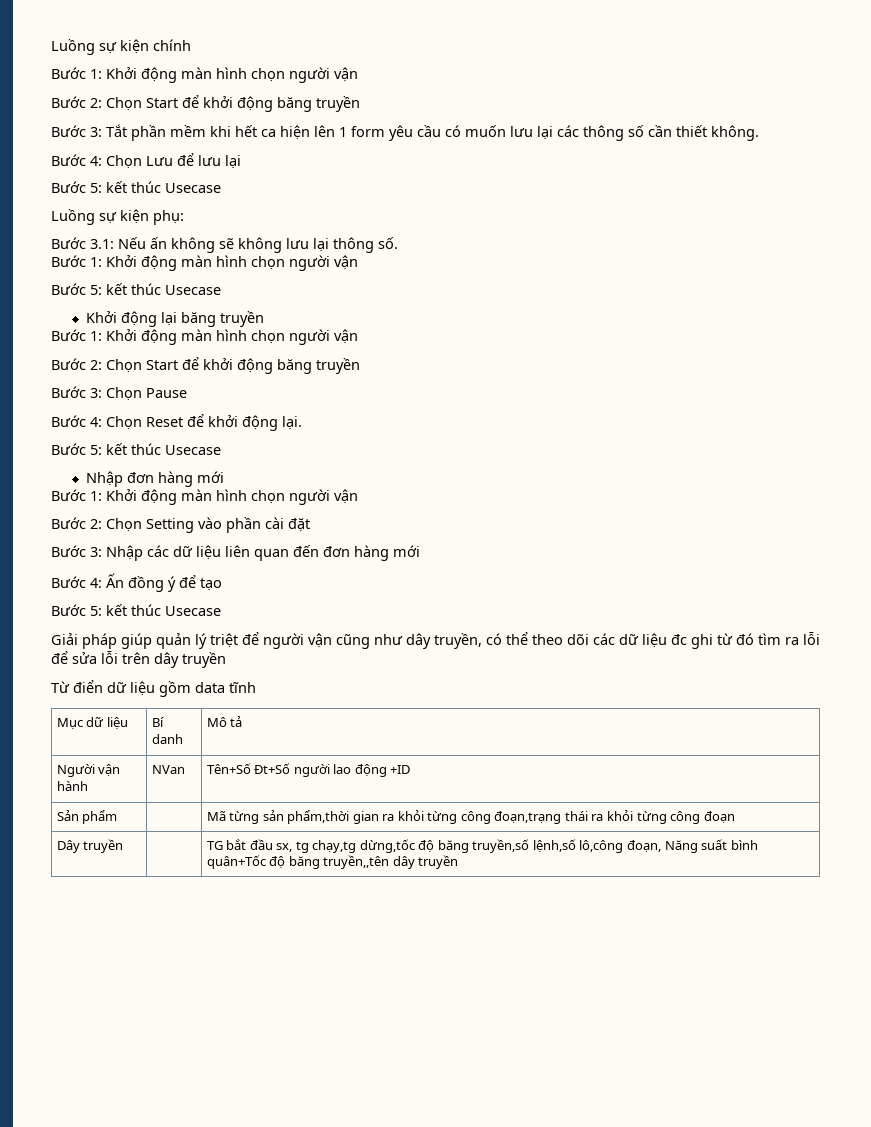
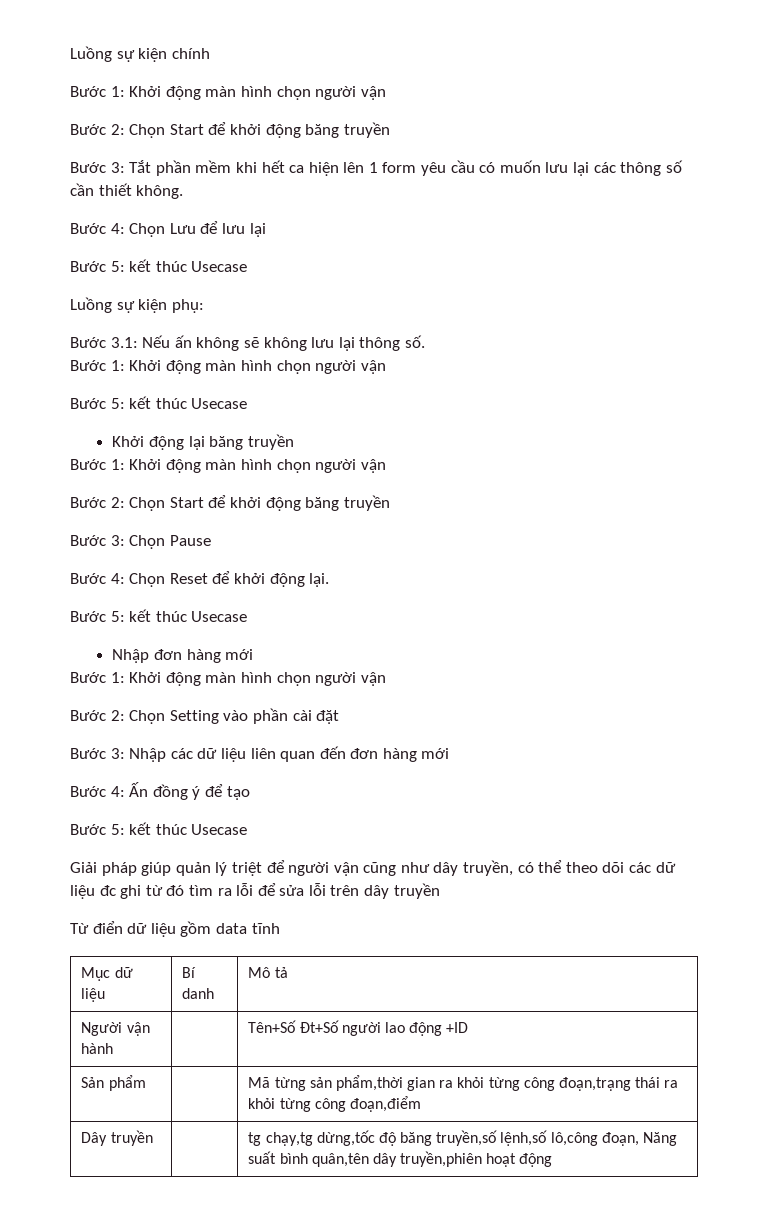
[151,765,185,774] NVan -> (114, 1048) none
[703,811,735,823] đoạn -> [349,1096,421,1112] đoạn,điểm
[206,839,293,852] TG bắt đầu sx, -> (153, 1138) none
[206,855,459,869] quân+Tốc độ băng truyền,,tên dây truyền -> [311,1151,553,1167] quân,tên dây truyền,phiên hoạt động

